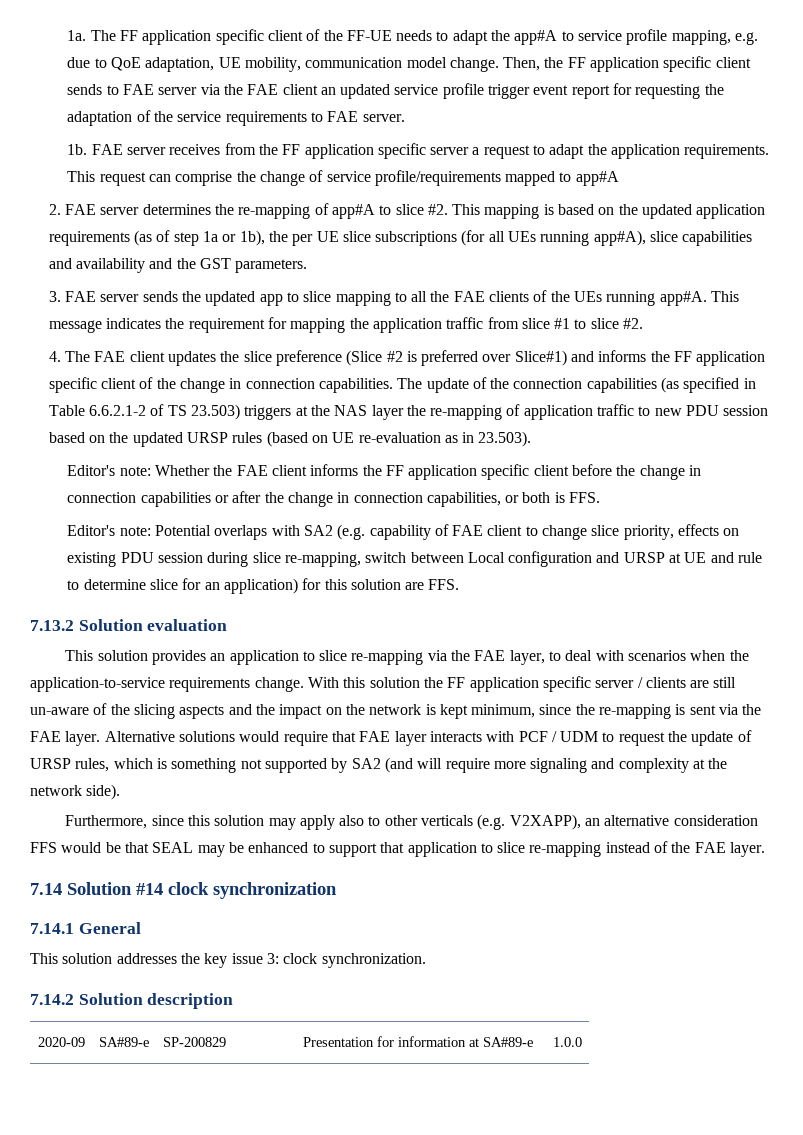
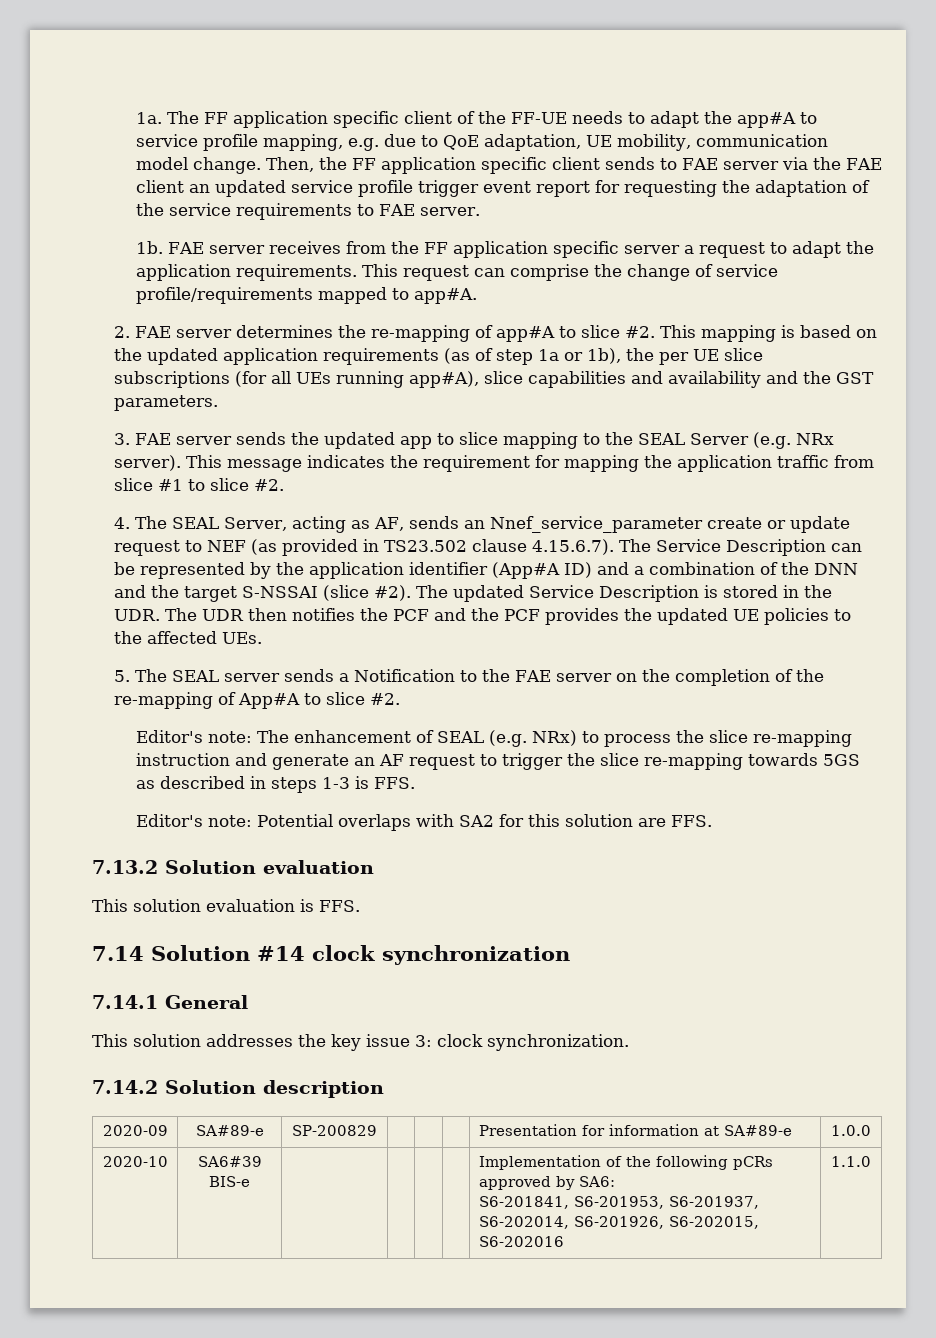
[575,171,619,186] app#A -> [413,288,477,304] app#A.
[411,290,707,306] all the FAE clients of the UEs running app#A. -> [604,432,834,449] [113,455,181,471] the SEAL Server (e.g. NRx server).
[94,350,766,366] [48,377,756,393] [48,404,769,420] [48,431,532,447] [67,464,702,480] [67,491,551,507] FAE client updates the slice preference (Slice #2 is preferred over Slice#1) and informs the FF application specific client of the change in connection capabilities. The update of the connection capabilities (as specified in Table 6.6.2.1-2 of TS 23.503) triggers at the NAS layer the re-mapping of application traffic to new PDU session based on the updated URSP rules (based on UE re-evaluation as in 23.503). // Editor's note: Whether the FAE client informs the FF application specific client before the change in connection capabilities or after the change in connection capabilities, or both -> [171,516,850,533] [113,539,862,556] [113,562,858,579] [113,585,832,602] [113,608,851,625] [113,631,262,644] [113,669,824,686] [113,692,400,709] [135,730,852,747] [135,753,860,770] [135,776,350,793] SEAL Server, acting as AF, sends an Nnef_service_parameter create or update request to NEF (as provided in TS23.502 clause 4.15.6.7). The Service Description can be represented by the application identifier (App#A ID) and a combination of the DNN and the target S-NSSAI (slice #2). The updated Service Description is stored in the UDR. The UDR then notifies the PCF and the PCF provides the updated UE policies to the affected UEs. // 5. The SEAL server sends a Notification to the FAE server on the completion of the re-mapping of App#A to slice #2. // Editor's note: The enhancement of SEAL (e.g. NRx) to process the slice re-mapping instruction and generate an AF request to trigger the slice re-mapping towards 5GS as described in steps 1-3
[337,524,740,540] [67,551,763,567] [67,578,298,594] (e.g. capability of FAE client to change slice priority, effects on existing PDU session during slice re-mapping, switch between Local configuration and URSP at UE and rule to determine slice for an application) -> (494, 821) none
[151,650,749,665] [30,676,737,692] [30,703,762,719] [30,730,752,746] [30,757,728,773] [30,784,121,800] [65,814,758,830] [30,841,766,857] provides an application to slice re-mapping via the FAE layer, to deal with scenarios when the application-to-service requirements change. With this solution the FF application specific server / clients are still un-aware of the slicing aspects and the impact on the network is kept minimum, since the re-mapping is sent via the FAE layer. Alternative solutions would require that FAE layer interacts with PCF / UDM to request the update of URSP rules, which is something not supported by SA2 (and will require more signaling and complexity at the network side). // Furthermore, since this solution may apply also to other verticals (e.g. V2XAPP), an alternative consideration FFS would be that SEAL may be enhanced to support that application to slice re-mapping instead of the FAE layer. -> [206,899,360,912] evaluation is FFS.
(582, 1042) none -> [102,1156,168,1167] [197,1156,262,1167] [209,1176,250,1187] [478,1155,773,1170] [478,1176,615,1190] [478,1196,759,1209] [478,1216,759,1229] [478,1236,564,1247] [831,1156,871,1167] // 2020-10 | SA6#39 BIS-e | | | | | Implementation of the following pCRs approved by SA6: // S6-201841, S6-201953, S6-201937, S6-202014, S6-201926, S6-202015, S6-202016 | 1.1.0

